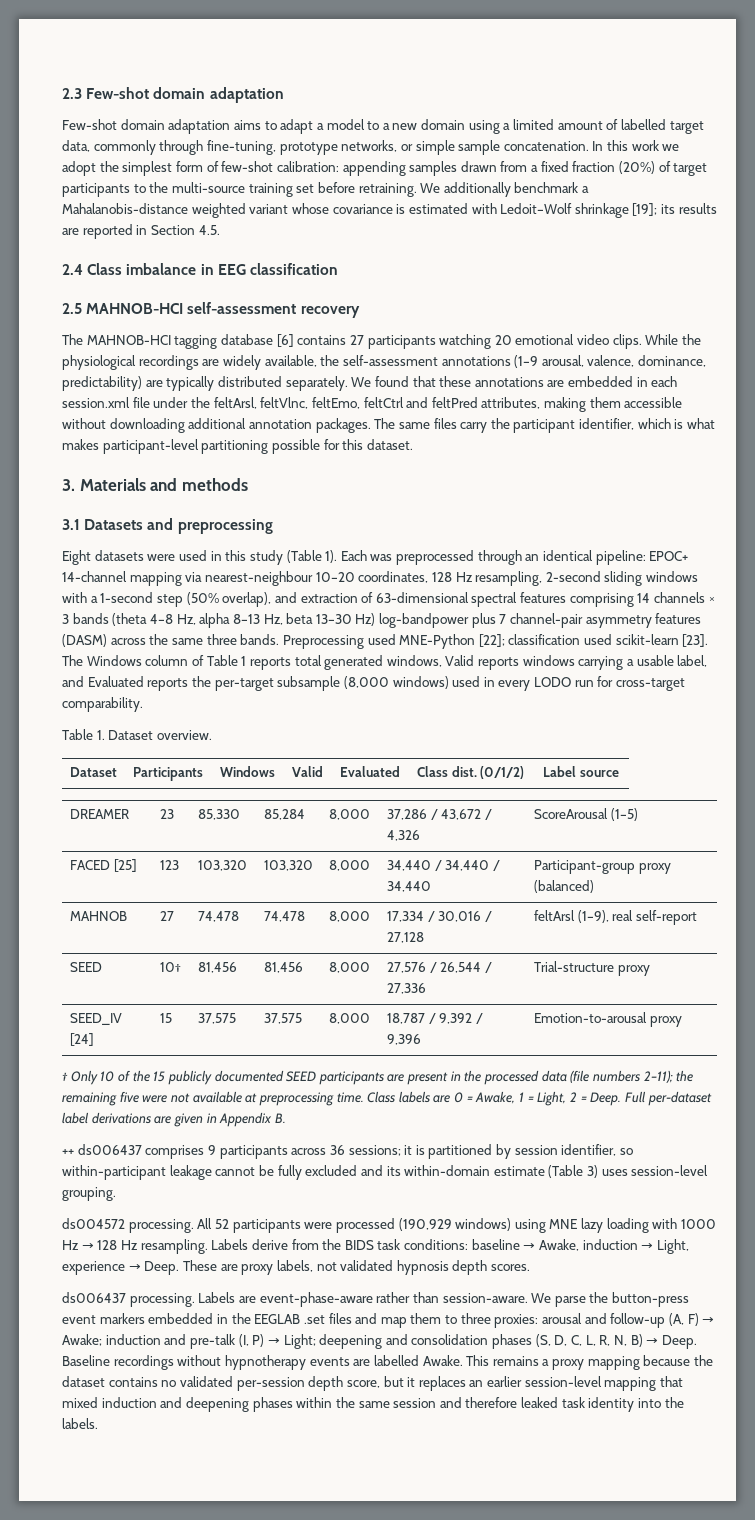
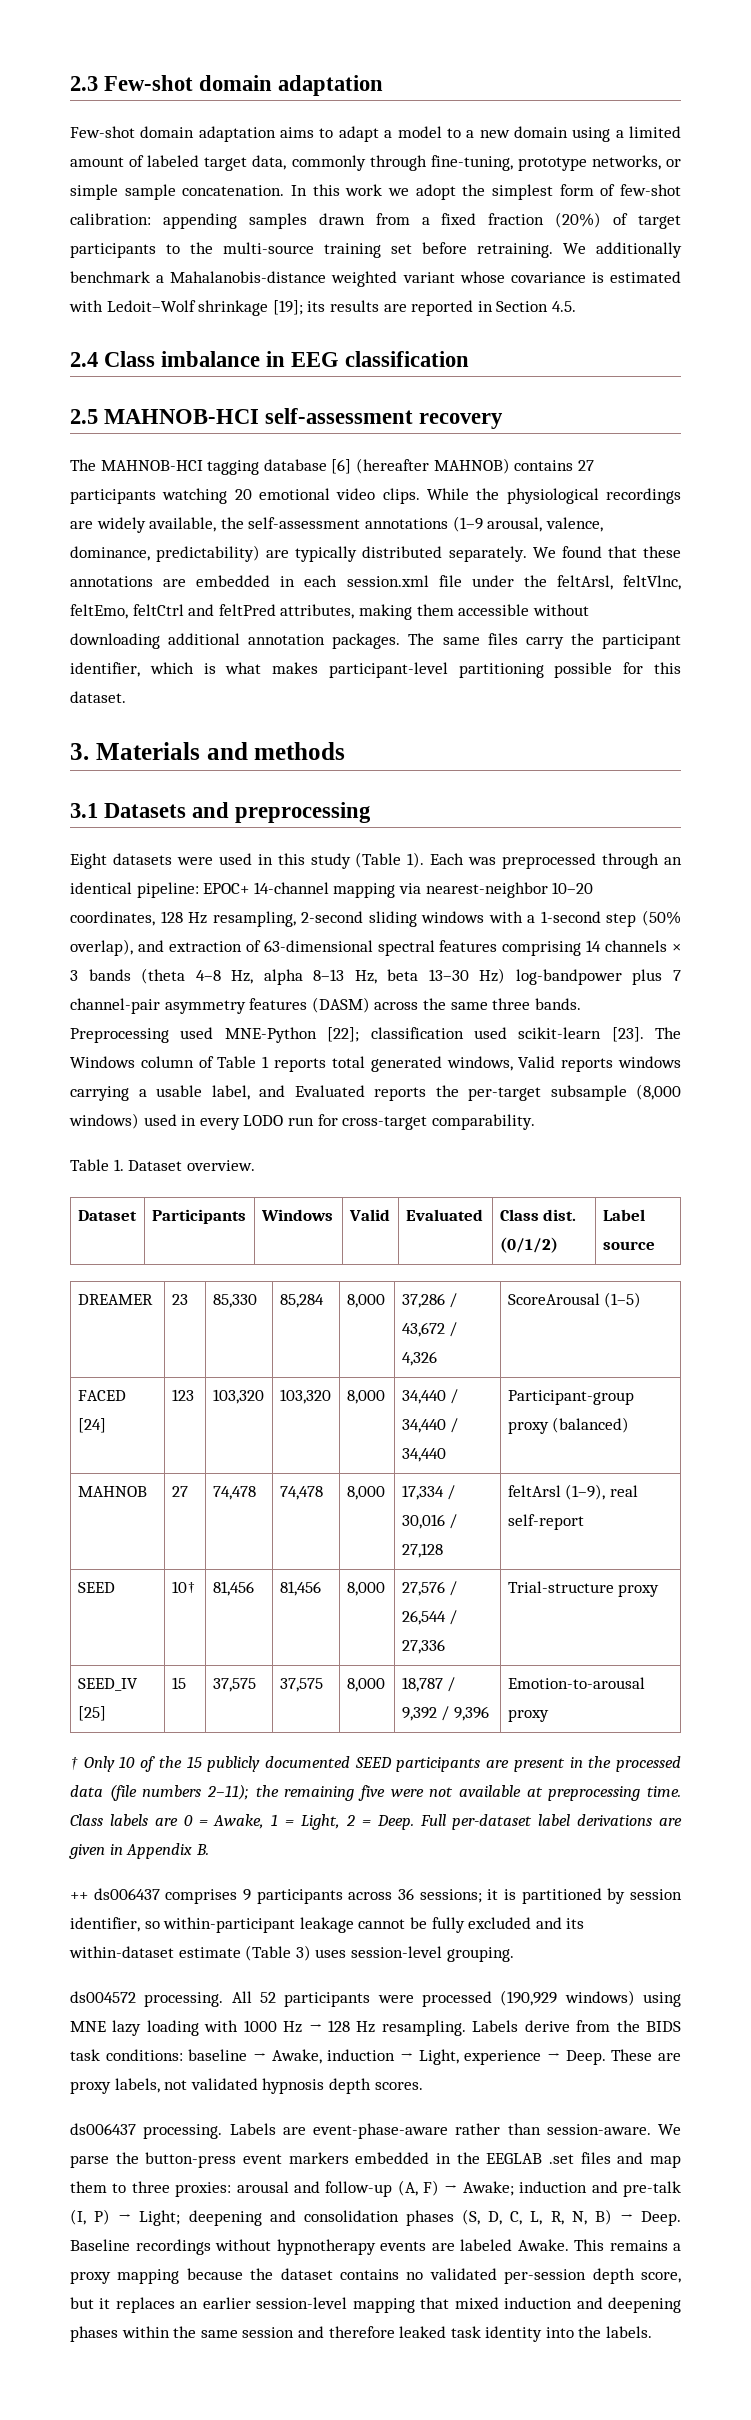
[620,119,666,130] labelled -> [147,155,200,167] labeled
(294, 340) none -> [355,458,510,474] (hereafter MAHNOB)
[204,571,313,586] nearest-neighbour -> [425,882,548,898] nearest-neighbor
[113,859,137,872] [25] -> [77,1418,106,1433] [24]
[69,1033,94,1046] [24] -> [77,1706,106,1721] [25]
[404,1165,491,1176] within-domain -> [69,1946,174,1958] within-dataset
[373,1355,419,1366] labelled -> [460,2239,512,2251] labeled

